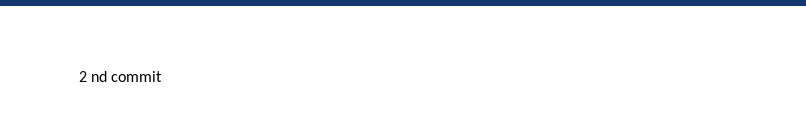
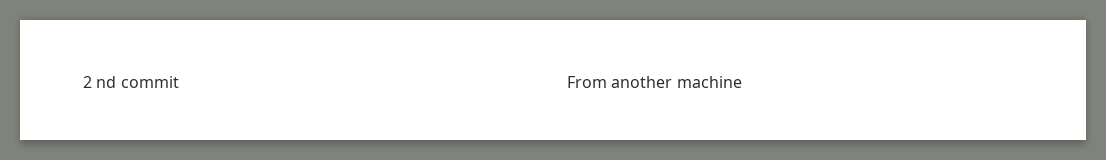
(163, 76) none -> [567,76,742,88] // From another machine

